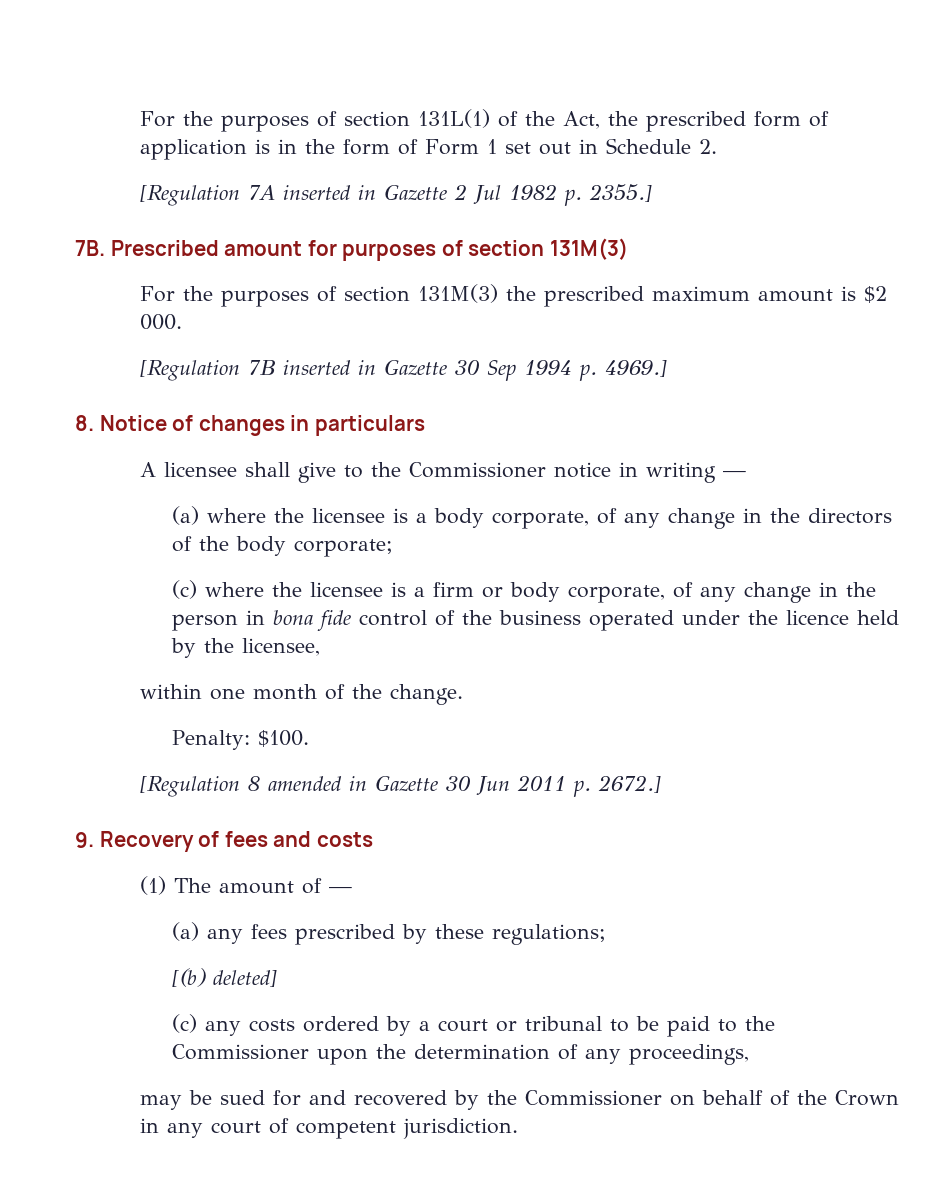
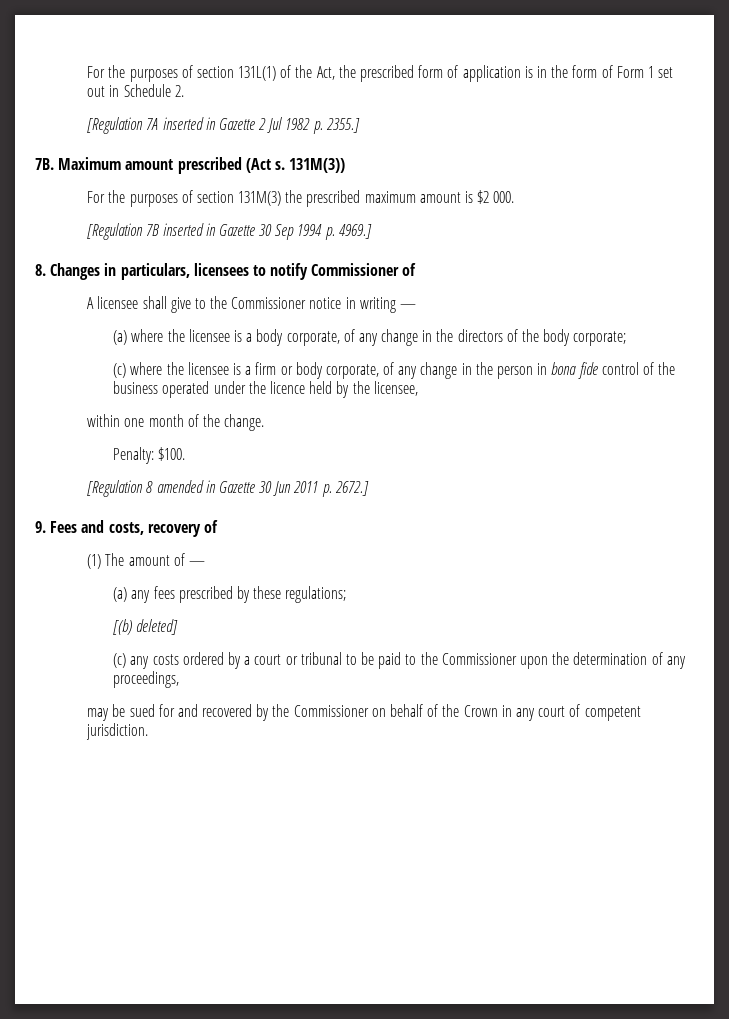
[110,238,628,261] Prescribed amount for purposes of section 131M(3) -> [58,157,346,174] Maximum amount prescribed (Act s. 131M(3))
[99,415,425,436] Notice of changes in particulars -> [50,263,417,280] Changes in particulars, licensees to notify Commissioner of
[99,831,373,852] Recovery of fees and costs -> [50,520,218,537] Fees and costs, recovery of

